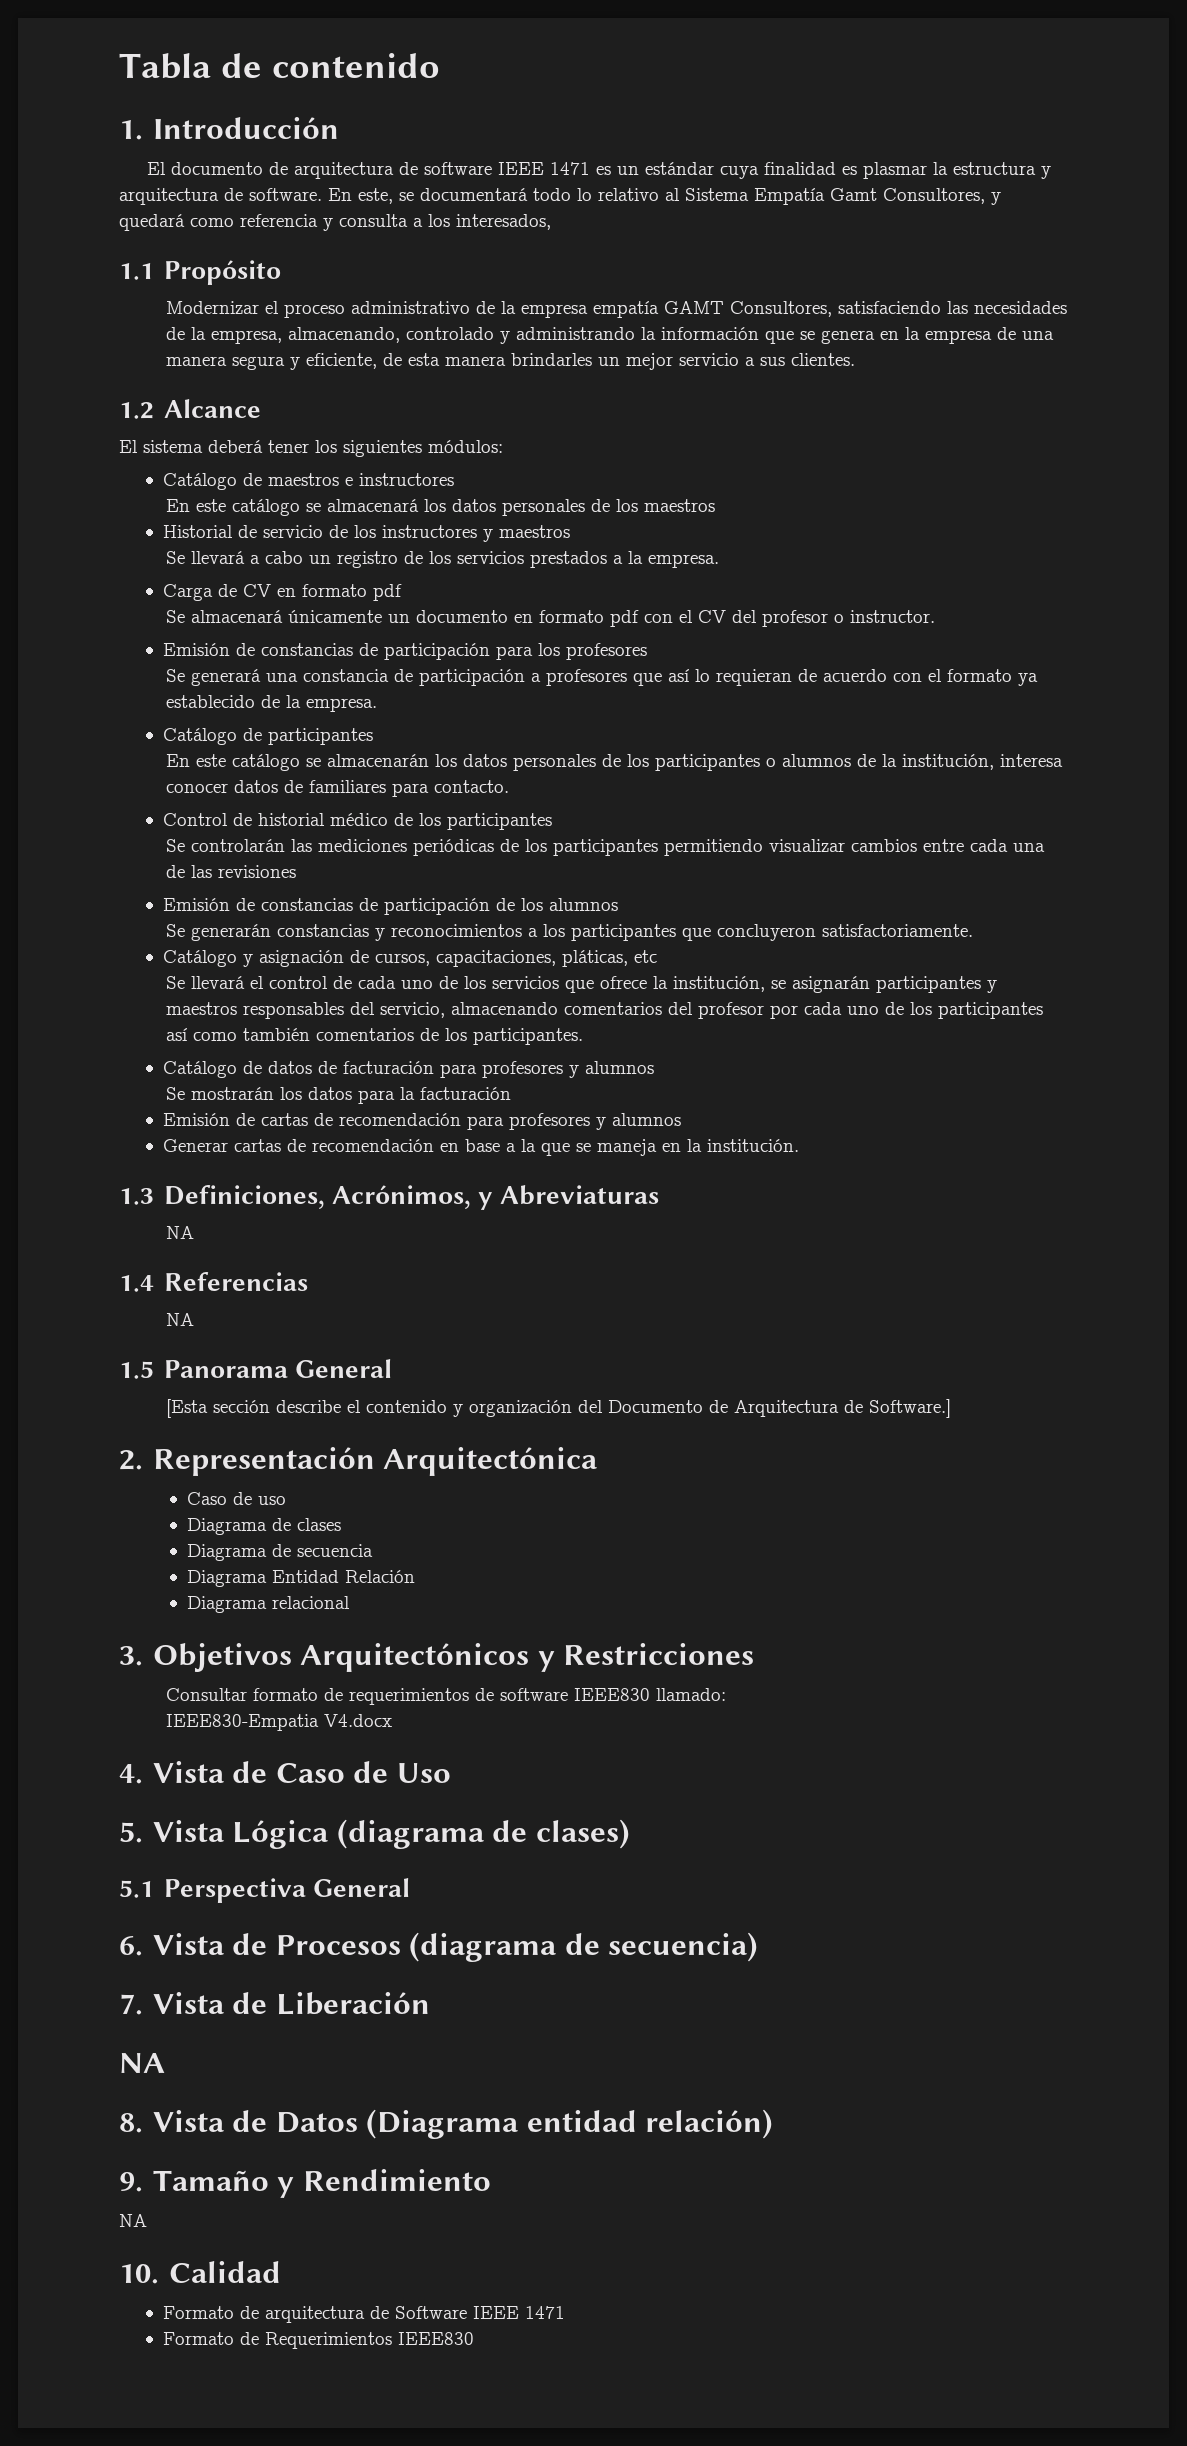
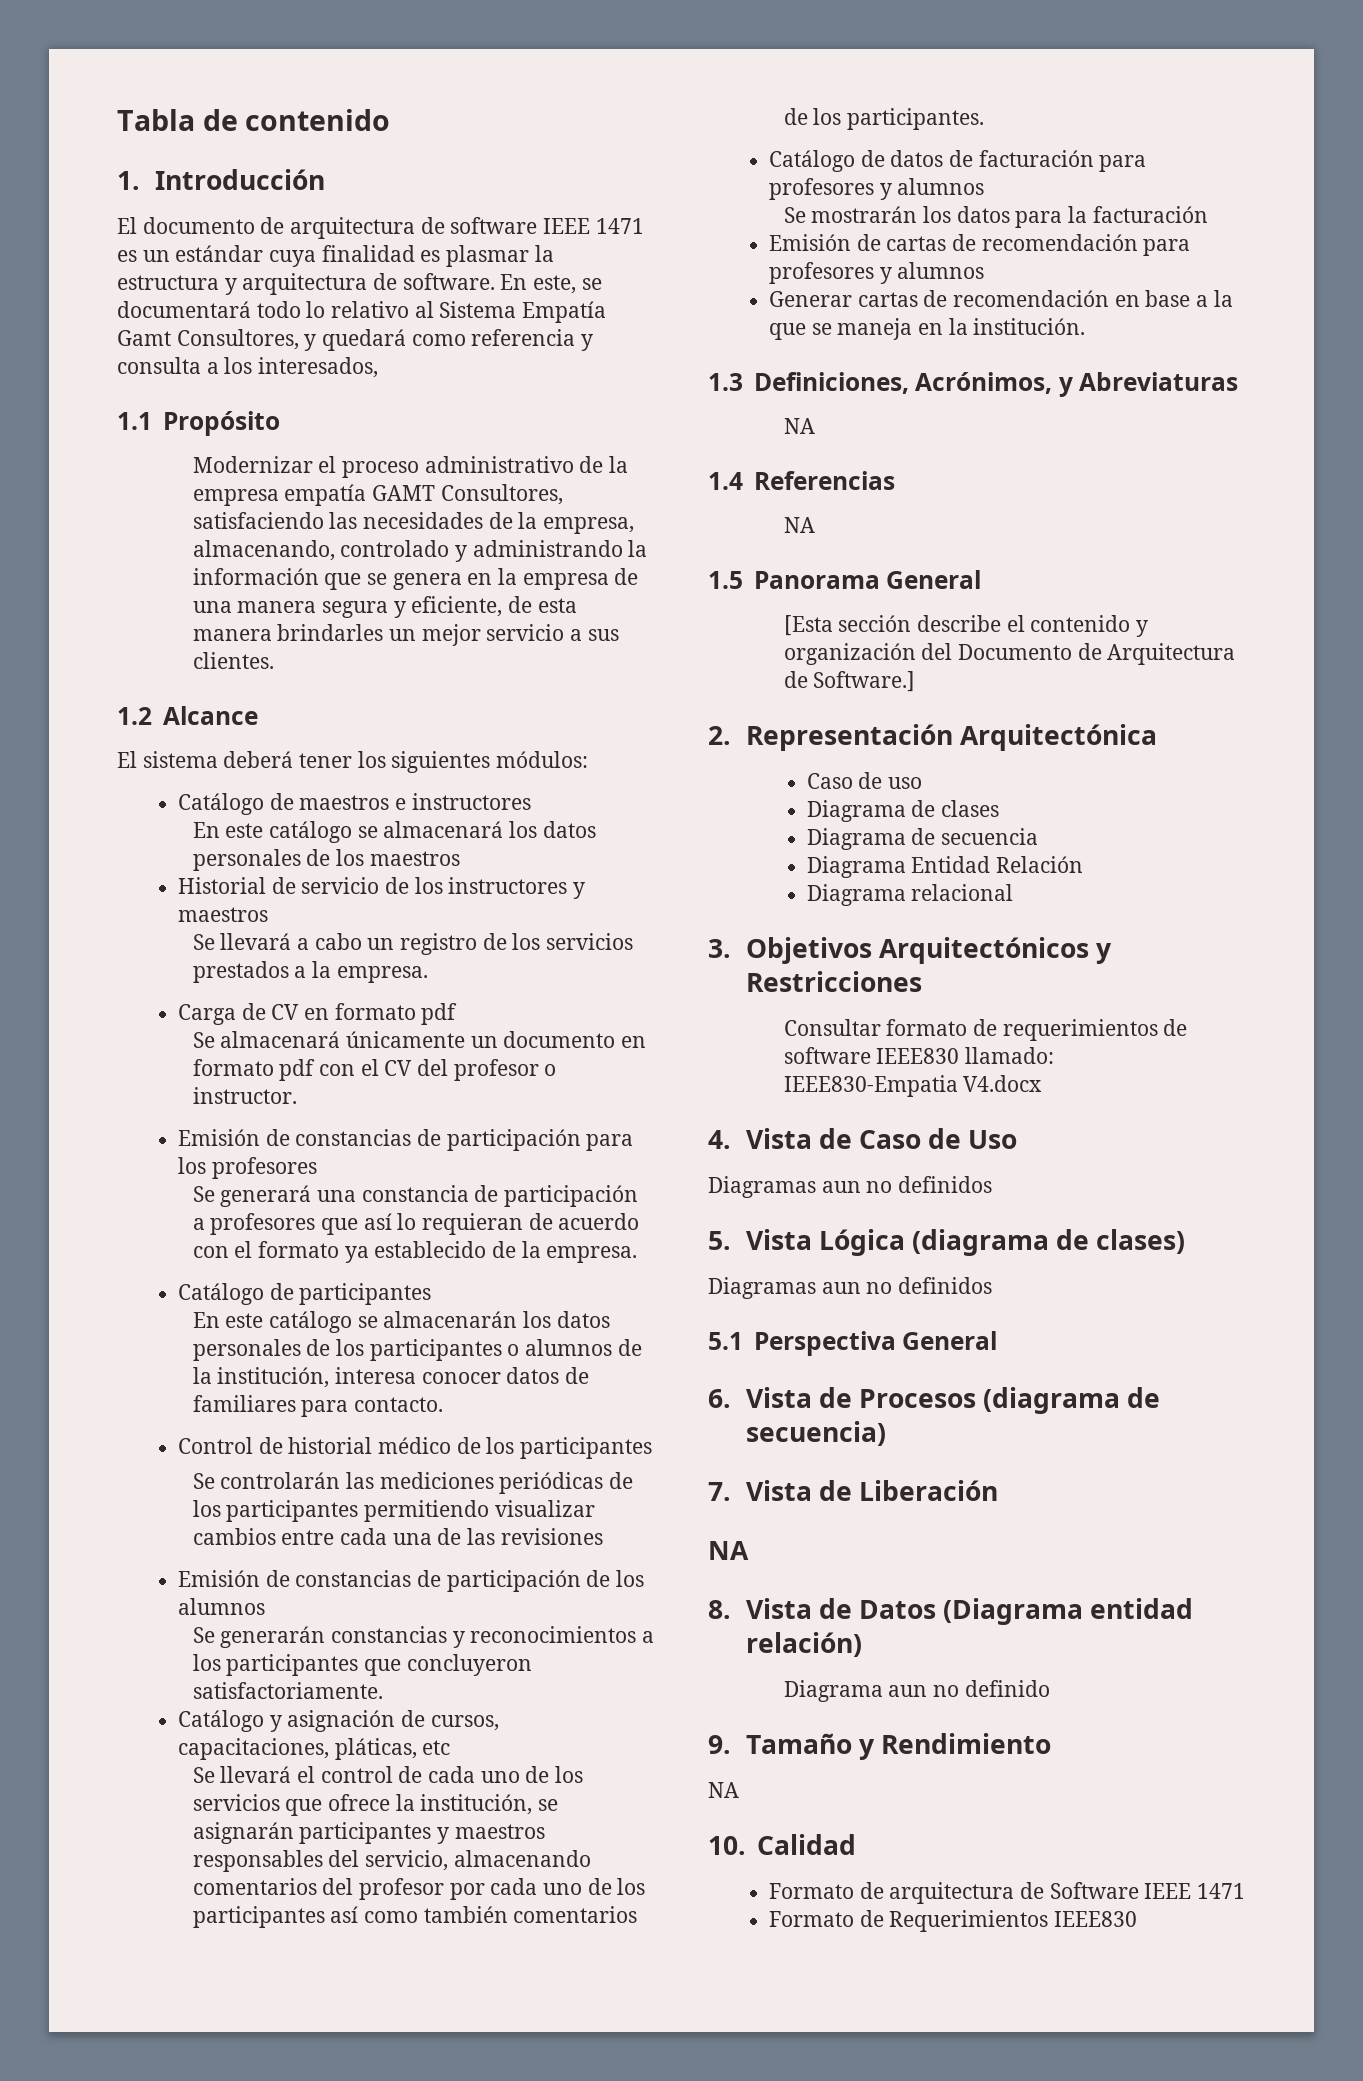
(451, 1773) none -> [708,1176,993,1198] // Diagramas aun no definidos
(630, 1834) none -> [708,1277,993,1299] // Diagramas aun no definidos
(774, 2124) none -> [783,1680,1050,1702] // Diagrama aun no definido

